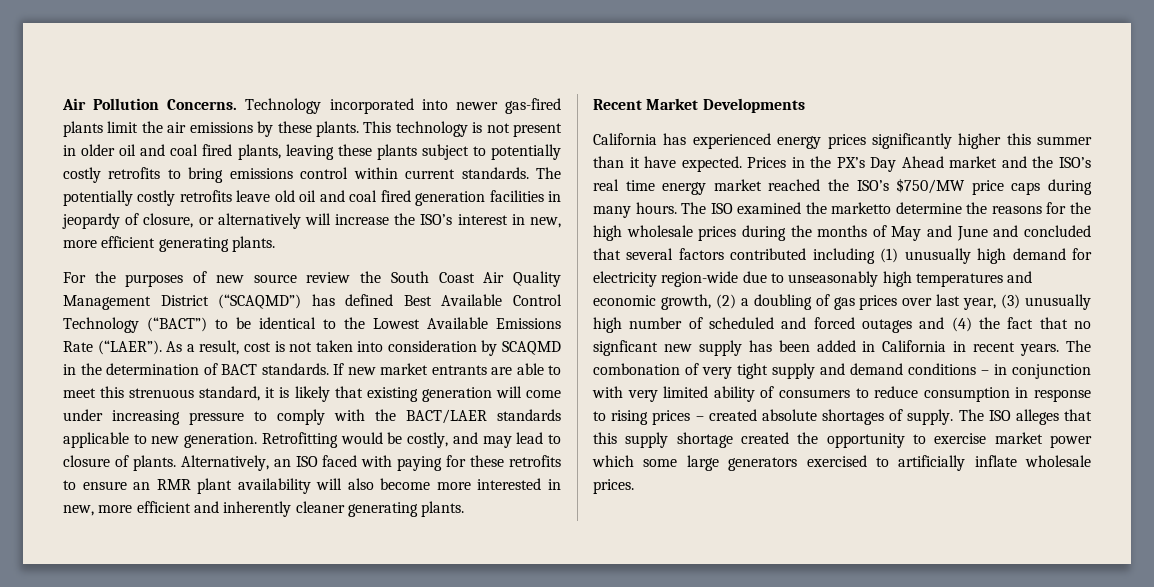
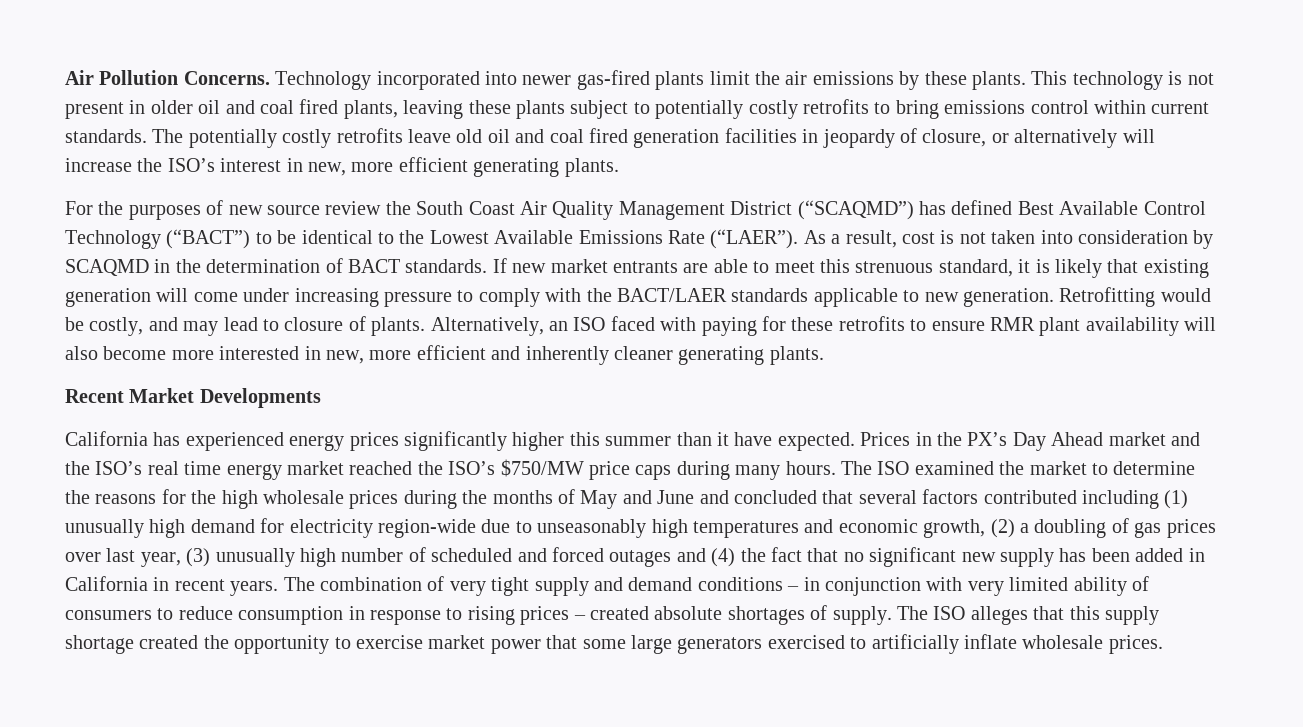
[133,482,151,490] an -> (985, 326) none
[831,202,892,214] marketto -> [1029,461,1108,475] market to
[593,340,658,356] signficant -> [869,547,957,567] significant
[593,363,680,375] combonation -> [320,577,422,591] combination
[592,455,634,467] which -> [546,635,578,649] that

